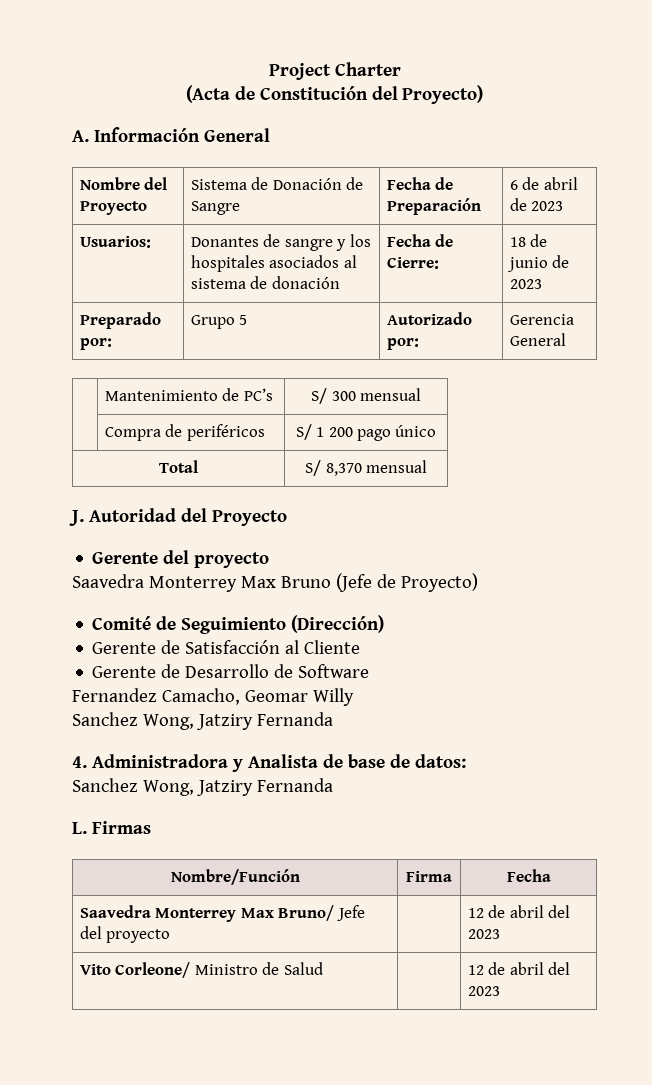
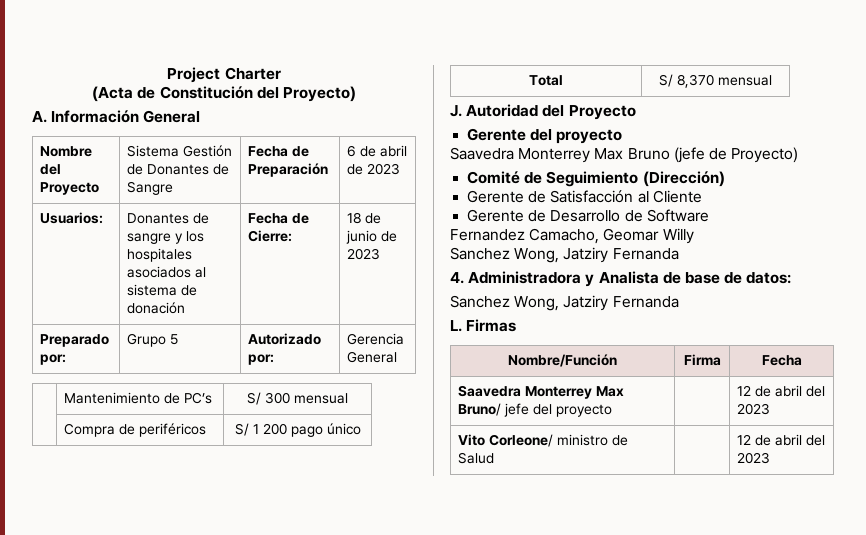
[251,177,342,190] de Donación -> [183,145,233,157] [127,164,210,175] Gestión de Donantes
[335,573,372,592] (Jefe -> [673,147,705,163] (jefe
[336,905,365,921] Jefe -> [504,403,530,417] jefe
[194,964,258,975] Ministro -> [557,434,609,446] ministro

